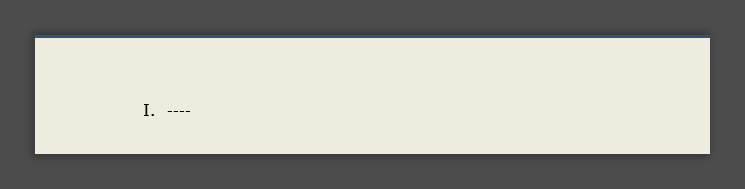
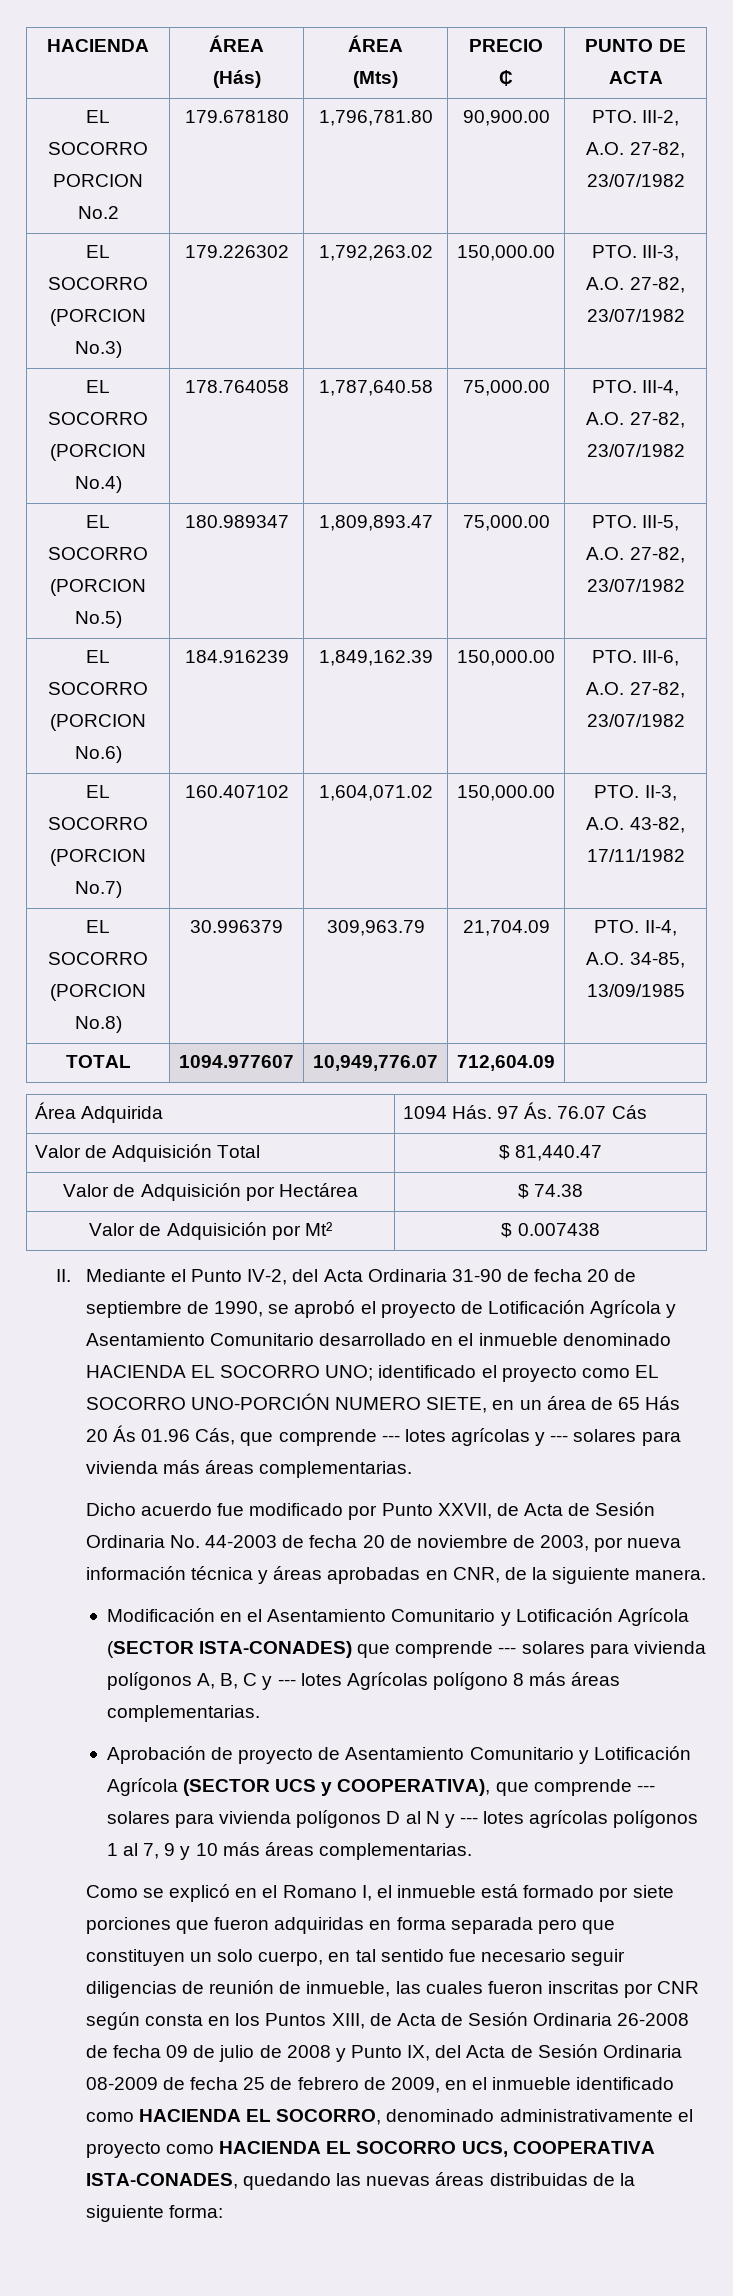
[143,104,191,116] I. ---- -> [47,39,149,52] [209,35,264,52] [212,70,261,88] [348,35,403,52] [353,71,398,88] [469,39,543,52] [499,70,513,86] [585,39,686,52] [608,71,663,84] [86,110,110,123] [48,142,148,155] [53,174,143,187] [77,206,119,219] [184,110,289,123] [318,110,433,126] [462,110,550,126] [591,110,680,126] [586,142,685,158] [586,174,685,187] [86,245,110,258] [48,277,148,290] [50,309,146,326] [74,341,122,358] [184,245,289,258] [318,245,433,261] [457,245,555,261] [591,245,680,261] [586,277,685,293] [586,309,685,322] [86,380,110,393] [48,412,148,425] [50,444,146,461] [74,476,122,493] [184,380,289,393] [318,380,433,396] [462,380,550,396] [591,380,680,396] [586,412,685,428] [586,444,685,457] [86,515,110,528] [48,547,148,560] [50,579,146,596] [74,611,122,628] [184,515,289,528] [318,515,433,531] [462,515,550,531] [591,515,680,531] [586,547,685,563] [586,579,685,592] [86,650,110,663] [48,682,148,695] [50,714,146,731] [74,746,122,763] [184,650,289,663] [318,650,433,666] [457,650,555,666] [591,650,680,666] [586,682,685,698] [586,714,685,727] [86,785,110,798] [48,817,148,830] [50,849,146,866] [74,881,122,898] [184,785,289,798] [318,785,433,801] [457,785,555,801] [594,785,677,801] [586,817,685,833] [586,849,685,862] [86,920,110,933] [48,952,148,965] [50,984,146,1001] [74,1016,122,1033] [190,920,283,933] [326,920,425,936] [462,920,550,936] [594,920,677,936] [586,952,685,968] [586,984,685,997] [65,1055,131,1068] [179,1055,294,1068] [313,1055,438,1071] [457,1055,555,1071] [34,1102,164,1123] [402,1102,647,1119] [34,1144,261,1162] [498,1145,603,1161] [63,1183,358,1201] [517,1184,584,1199] [89,1222,332,1240] [501,1223,600,1238] [55,1269,637,1285] [85,1300,677,1318] [85,1333,671,1346] [85,1365,659,1382] [85,1393,681,1413] [85,1425,681,1446] [85,1460,413,1478] [85,1502,656,1520] [85,1535,682,1552] [85,1566,707,1584] [106,1608,689,1626] [106,1641,706,1658] [106,1672,621,1690] [106,1705,260,1722] [106,1746,691,1764] [106,1778,655,1796] [106,1810,699,1828] [106,1842,472,1860] [85,1884,674,1902] [85,1917,615,1934] [85,1949,626,1966] [85,1980,700,1998] [85,2012,690,2030] [85,2044,682,2062] [85,2077,675,2093] [85,2109,693,2125] [85,2141,655,2158] [85,2172,635,2190] [85,2205,224,2222] HACIENDA | ÁREA // (Hás) | ÁREA // (Mts) | PRECIO // ₵ | PUNTO DE ACTA // EL SOCORRO PORCION No.2 | 179.678180 | 1,796,781.80 | 90,900.00 | PTO. III-2, A.O. 27-82, 23/07/1982 // EL SOCORRO (PORCION No.3) | 179.226302 | 1,792,263.02 | 150,000.00 | PTO. III-3, A.O. 27-82, 23/07/1982 // EL SOCORRO (PORCION No.4) | 178.764058 | 1,787,640.58 | 75,000.00 | PTO. III-4, A.O. 27-82, 23/07/1982 // EL SOCORRO (PORCION No.5) | 180.989347 | 1,809,893.47 | 75,000.00 | PTO. III-5, A.O. 27-82, 23/07/1982 // EL SOCORRO (PORCION No.6) | 184.916239 | 1,849,162.39 | 150,000.00 | PTO. III-6, A.O. 27-82, 23/07/1982 // EL SOCORRO (PORCION No.7) | 160.407102 | 1,604,071.02 | 150,000.00 | PTO. II-3, A.O. 43-82, 17/11/1982 // EL SOCORRO (PORCION No.8) | 30.996379 | 309,963.79 | 21,704.09 | PTO. II-4, A.O. 34-85, 13/09/1985 // TOTAL | 1094.977607 | 10,949,776.07 | 712,604.09 | // Área Adquirida | 1094 Hás. 97 Ás. 76.07 Cás // Valor de Adquisición Total | $ 81,440.47 // Valor de Adquisición por Hectárea | $ 74.38 // Valor de Adquisición por Mt² | $ 0.007438 // II. Mediante el Punto IV-2, del Acta Ordinaria 31-90 de fecha 20 de septiembre de 1990, se aprobó el proyecto de Lotificación Agrícola y Asentamiento Comunitario desarrollado en el inmueble denominado HACIENDA EL SOCORRO UNO; identificado el proyecto como EL SOCORRO UNO-PORCIÓN NUMERO SIETE, en un área de 65 Hás 20 Ás 01.96 Cás, que comprende --- lotes agrícolas y --- solares para vivienda más áreas complementarias. // Dicho acuerdo fue modificado por Punto XXVII, de Acta de Sesión Ordinaria No. 44-2003 de fecha 20 de noviembre de 2003, por nueva información técnica y áreas aprobadas en CNR, de la siguiente manera. // Modificación en el Asentamiento Comunitario y Lotificación Agrícola (SECTOR ISTA-CONADES) que comprende --- solares para vivienda polígonos A, B, C y --- lotes Agrícolas polígono 8 más áreas complementarias. // Aprobación de proyecto de Asentamiento Comunitario y Lotificación Agrícola (SECTOR UCS y COOPERATIVA), que comprende --- solares para vivienda polígonos D al N y --- lotes agrícolas polígonos 1 al 7, 9 y 10 más áreas complementarias. // Como se explicó en el Romano I, el inmueble está formado por siete porciones que fueron adquiridas en forma separada pero que constituyen un solo cuerpo, en tal sentido fue necesario seguir diligencias de reunión de inmueble, las cuales fueron inscritas por CNR según consta en los Puntos XIII, de Acta de Sesión Ordinaria 26-2008 de fecha 09 de julio de 2008 y Punto IX, del Acta de Sesión Ordinaria 08-2009 de fecha 25 de febrero de 2009, en el inmueble identificado como HACIENDA EL SOCORRO, denominado administrativamente el proyecto como HACIENDA EL SOCORRO UCS, COOPERATIVA ISTA-CONADES, quedando las nuevas áreas distribuidas de la siguiente forma:

